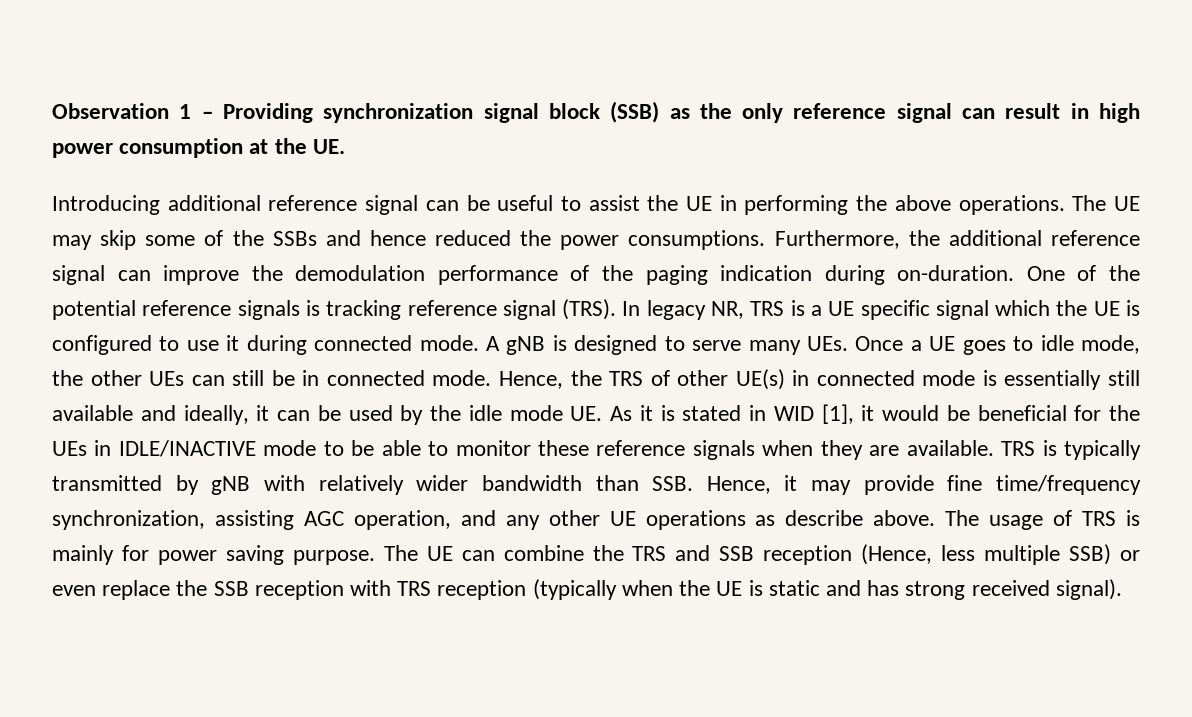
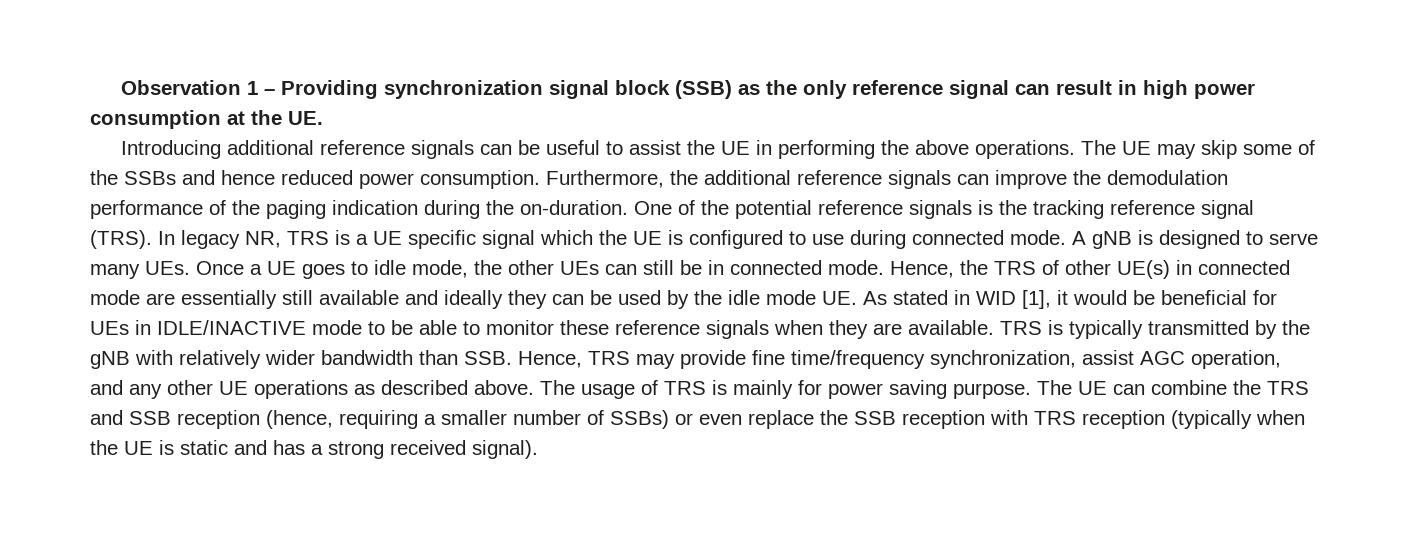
[365,195,419,215] signal -> [411,140,475,159] signals
[520,230,766,250] the power consumptions. -> [359,170,540,189] power consumption.
[52,265,105,285] signal -> [888,170,951,189] signals
(885, 275) none -> [486,200,514,215] the
(320, 308) none -> [999,200,1027,215] the
[226,335,240,351] it -> (844, 239) none
[982,370,997,386] is -> [146,293,175,305] are
[183,405,270,425] ideally, it -> [444,290,547,309] ideally they
[639,405,675,421] it is -> (887, 298) none
[1109,405,1140,421] the -> (1277, 297) none
(199, 485) none -> [1282,320,1310,335] the
[784,475,798,491] it -> [588,351,630,365] TRS
[214,510,294,530] assisting -> [1082,350,1134,365] assist
[785,510,864,526] describe -> [381,380,468,395] described
[861,544,1112,565] (Hence, less multiple SSB) -> [266,410,669,429] (hence, requiring a smaller number of SSBs)
(900, 588) none -> [311,444,323,455] a

